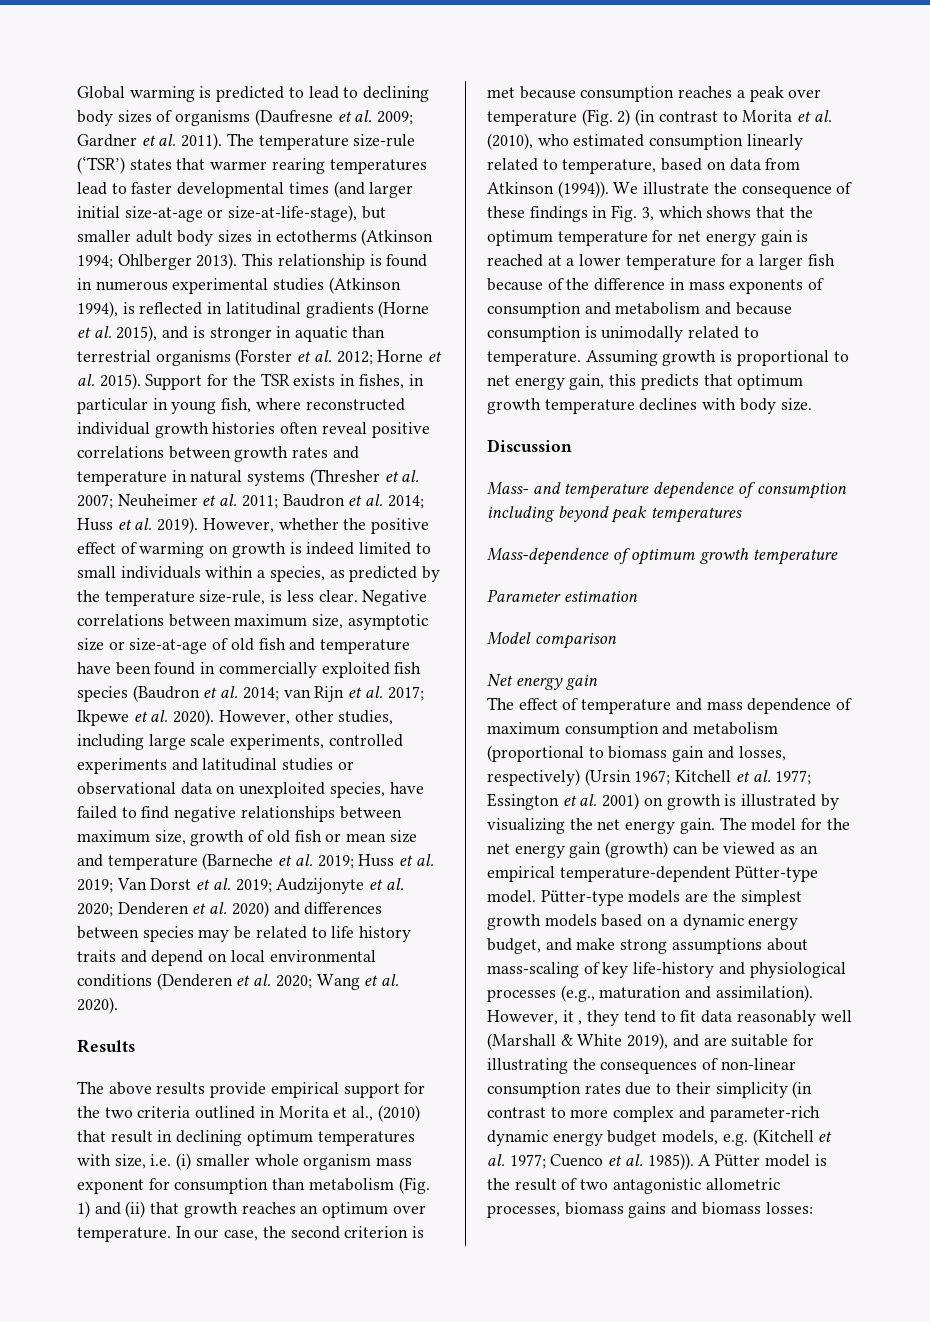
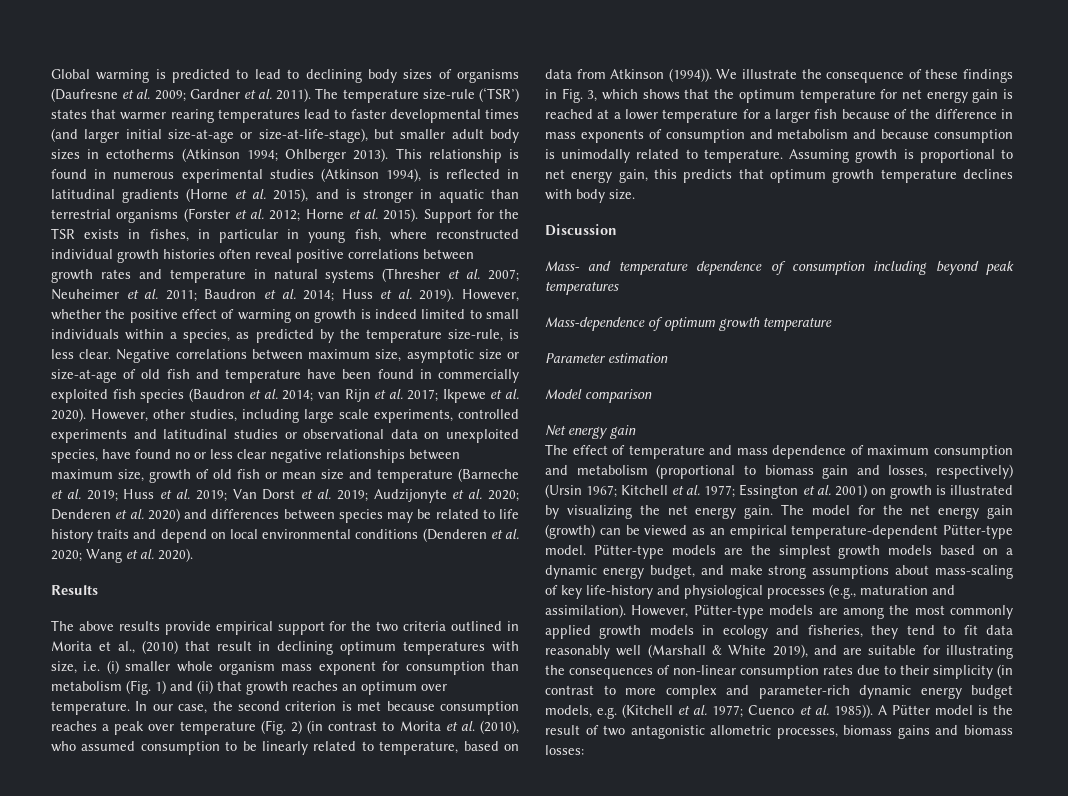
[77,806,170,819] failed to find -> [135,449,266,459] found no or less clear
[573,134,744,150] estimated consumption -> [81,741,257,755] assumed consumption to be
[562,1010,583,1025] it , -> [693,605,1013,619] [545,625,863,639] Pütter-type models are among the most commonly applied growth models in ecology and fisheries,

